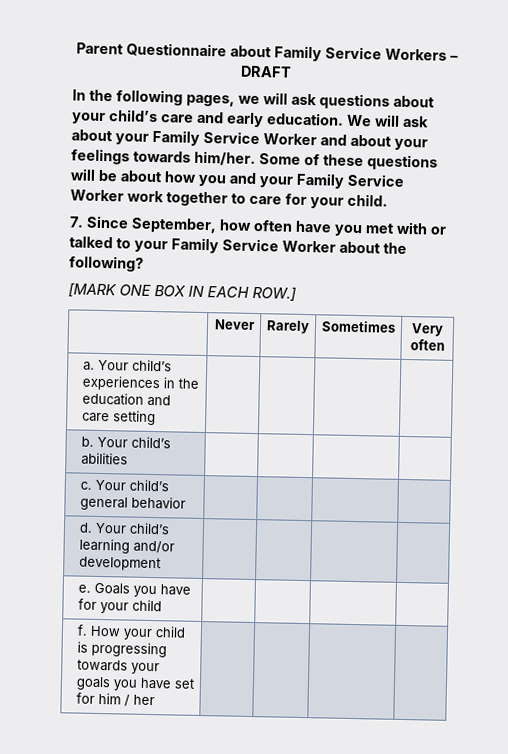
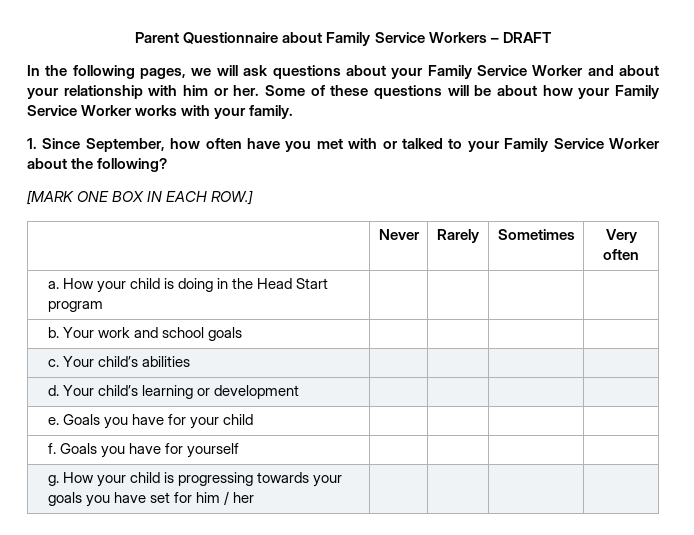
[109,109,429,128] [71,129,149,145] child’s care and early education. We will ask about your -> (424, 73) none
[71,148,256,166] feelings towards him/her. -> [63,85,260,99] relationship with him or her.
[198,172,405,189] [70,189,388,209] [69,216,84,228] you and your Family Service Worker work together to care for your child. // 7. -> [578,85,659,99] [27,105,294,119] [27,138,37,149] your Family Service Worker works with your family. // 1.
[98,359,173,372] [82,375,200,392] [82,392,172,407] [82,410,157,426] [81,436,172,449] [81,452,129,466] Your child’s experiences in the education and care setting | | | | // b. Your child’s abilities -> [62,278,329,293] [47,301,103,312] [47,327,243,341] How your child is doing in the Head Start program | | | | // b. Your work and school goals
[80,496,187,511] general behavior -> [141,356,190,367] abilities
[133,540,176,554] and/or -> [197,388,211,396] or
(89, 630) none -> [59,443,240,458] [47,475,59,486] Goals you have for yourself | | | | // g.

